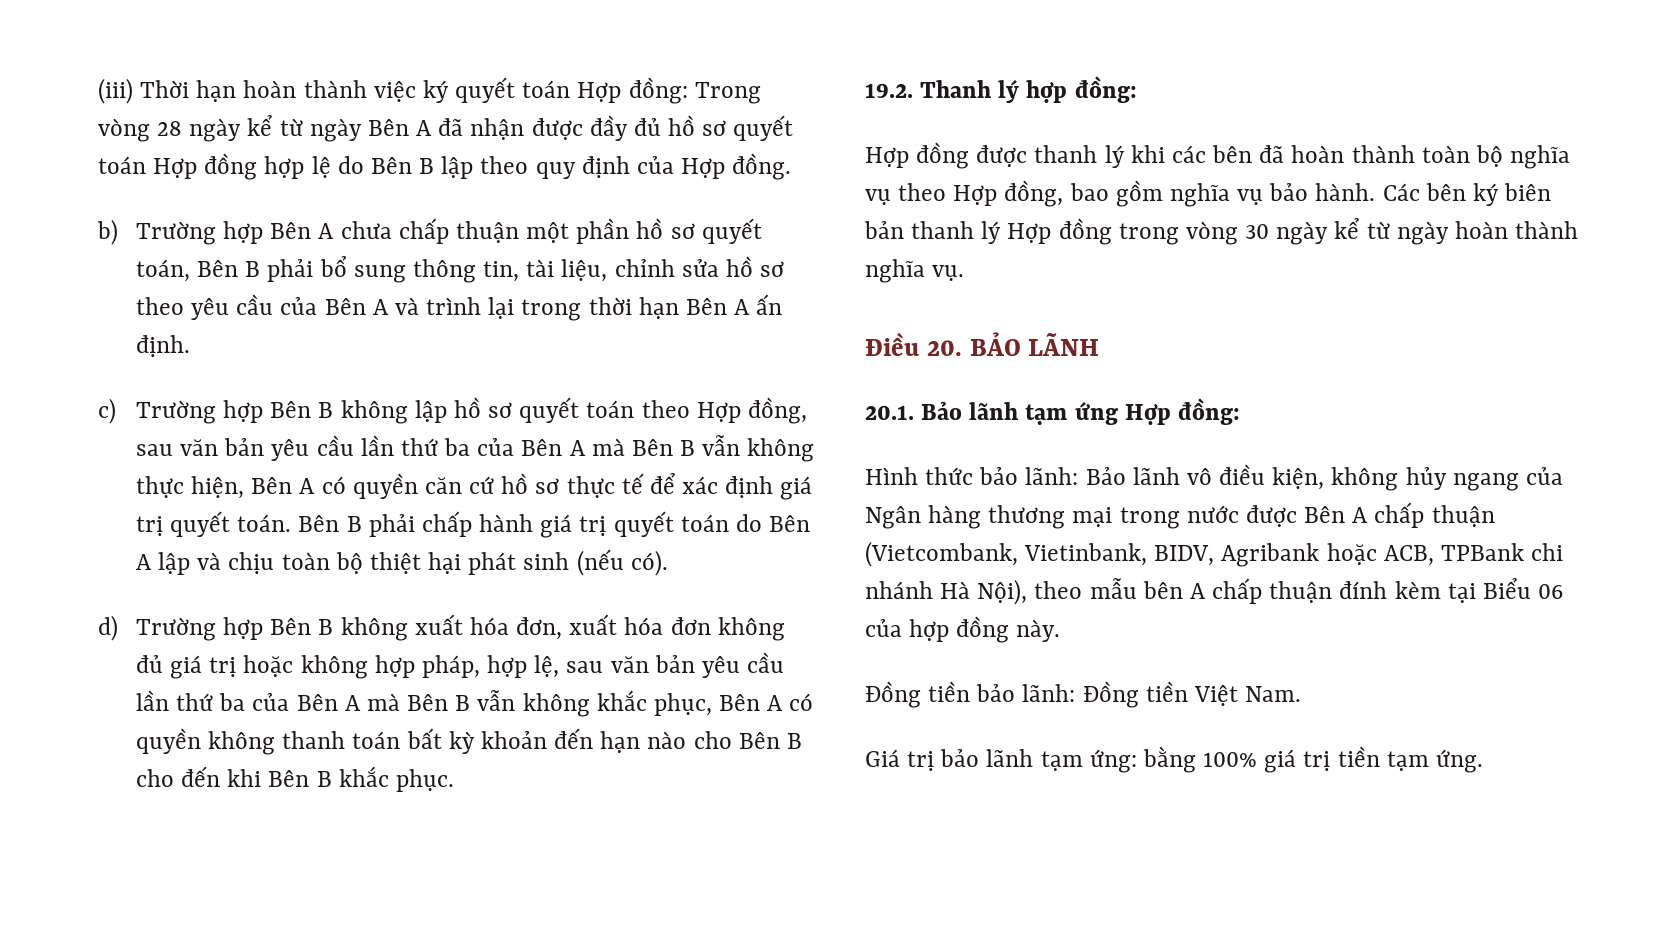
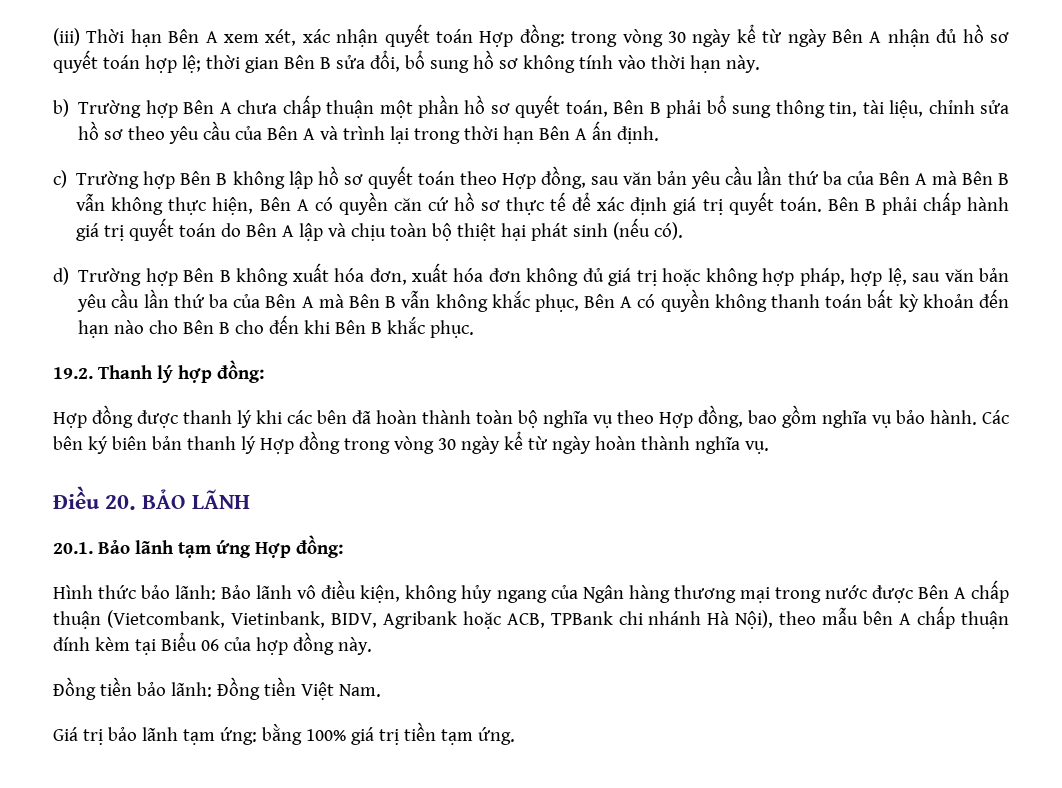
[243,80,449,103] hoàn thành việc ký -> [168,29,379,47] Bên A xem xét, xác nhận
[694,82,761,104] [98,118,183,142] Trong vòng 28 -> [571,29,686,47] trong vòng 30
[438,115,628,141] đã nhận được đầy -> [887,29,930,47] nhận
[153,153,792,180] Hợp đồng hợp lệ do Bên B lập theo quy định của Hợp đồng. -> [144,50,760,73] hợp lệ; thời gian Bên B sửa đổi, bổ sung hồ sơ không tính vào thời hạn này.

